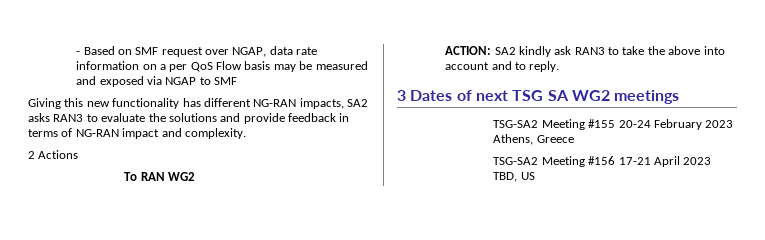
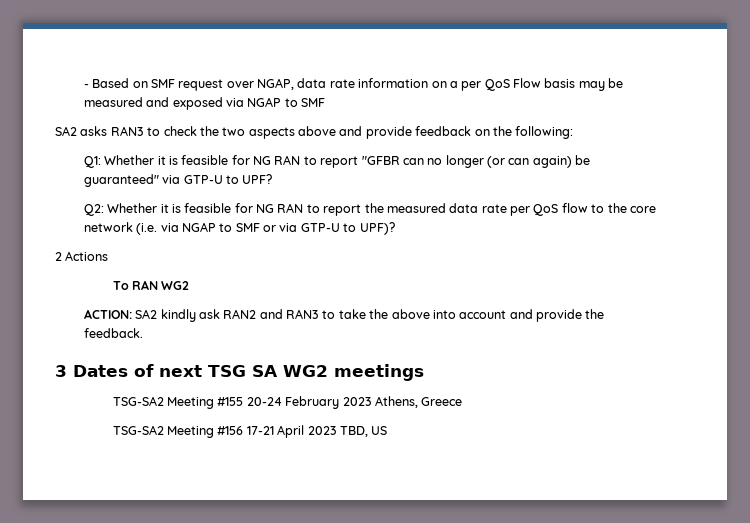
[28,98,368,109] [28,113,350,124] [28,128,246,139] Giving this new functionality has different NG-RAN impacts, SA2 asks RAN3 to evaluate the solutions and provide feedback in terms of NG-RAN impact and complexity. -> [55,126,574,139] [83,155,591,168] [83,174,273,187] [83,203,656,216] [83,222,395,235] SA2 asks RAN3 to check the two aspects above and provide feedback on the following: // Q1: Whether it is feasible for NG RAN to report "GFBR can no longer (or can again) be guaranteed" via GTP-U to UPF? // Q2: Whether it is feasible for NG RAN to report the measured data rate per QoS flow to the core network (i.e. via NGAP to SMF or via GTP-U to UPF)?
(572, 50) none -> [223,309,283,319] RAN2 and
[514,61,560,72] to reply. -> [536,309,605,322] [83,328,143,338] provide the feedback.

